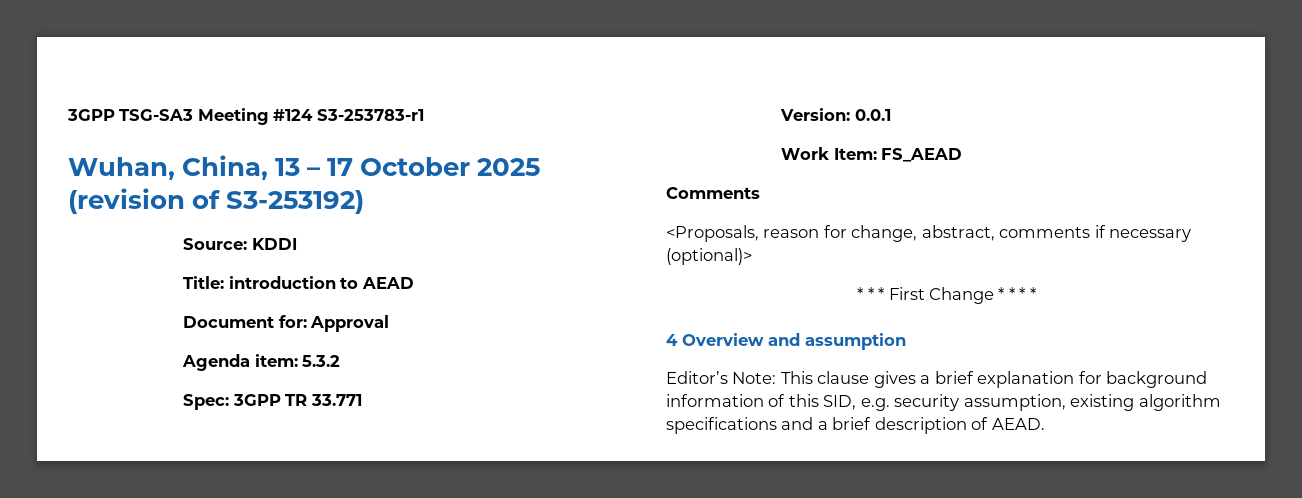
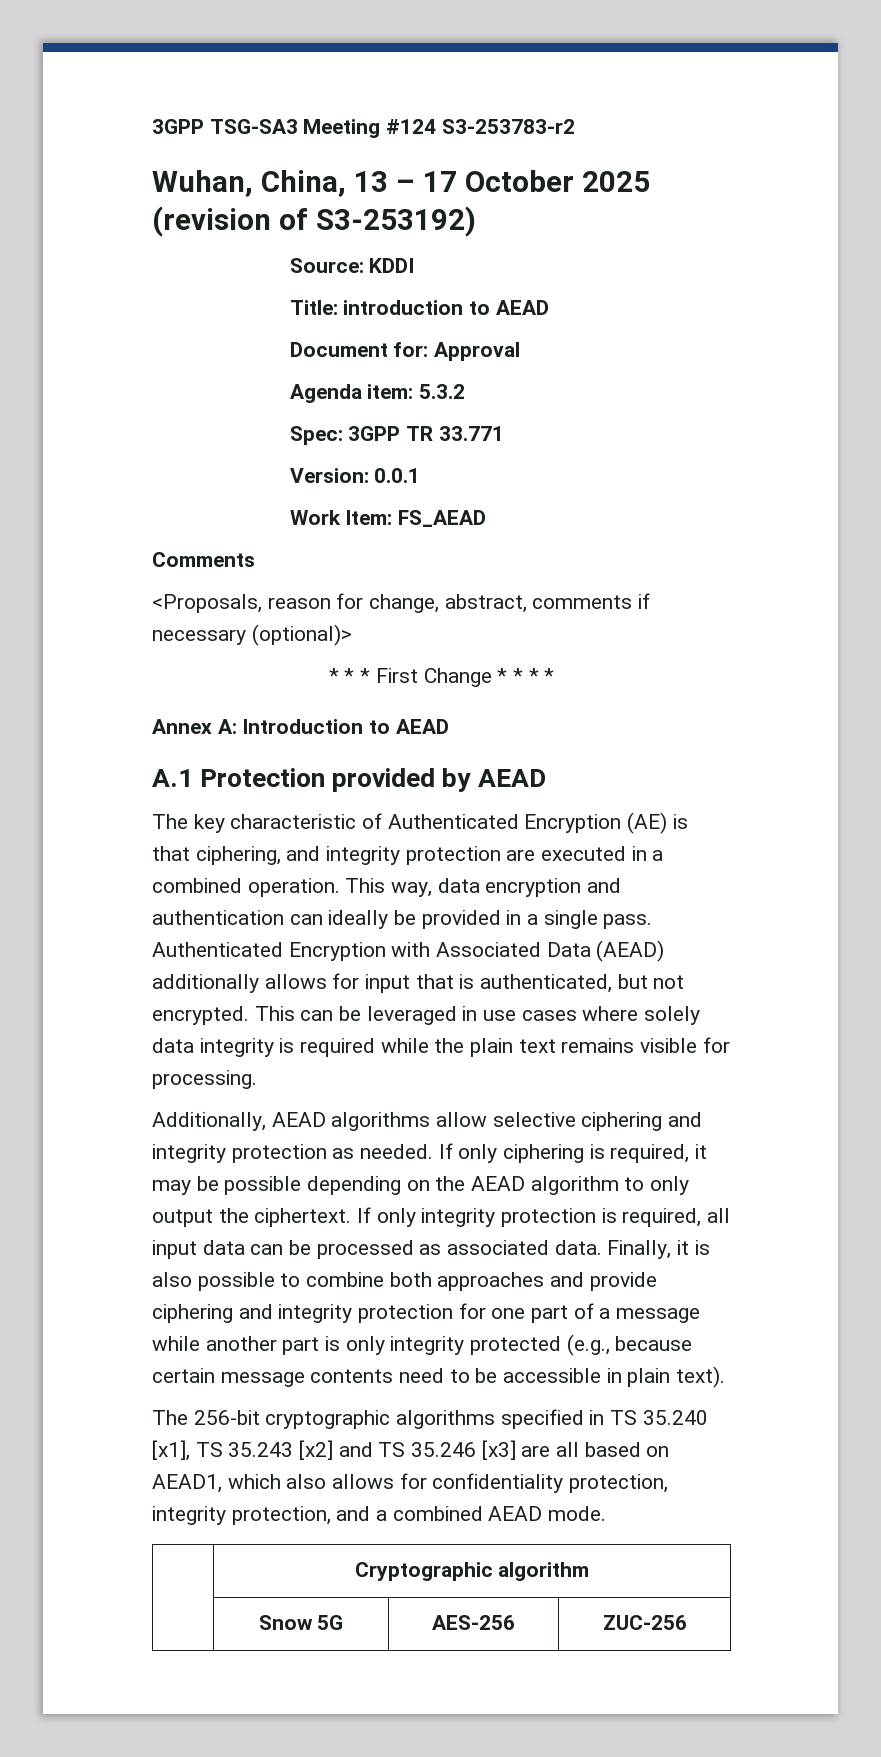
[316,109,424,121] S3-253783-r1 -> [441,119,575,134] S3-253783-r2
[666,333,906,350] [666,371,1208,388] [666,394,1221,411] [666,417,1045,434] 4 Overview and assumption // Editor’s Note: This clause gives a brief explanation for background information of this SID, e.g. security assumption, existing algorithm specifications and a brief description of AEAD. -> [152,719,449,734] [152,768,546,792] [152,812,688,834] [152,846,664,865] [152,878,622,897] [152,910,653,929] [152,940,665,962] [152,973,685,993] [152,1006,701,1025] [152,1037,730,1057] [152,1070,257,1089] [152,1112,703,1131] [152,1143,708,1163] [152,1176,690,1195] [152,1207,731,1227] [152,1240,710,1259] [152,1272,657,1291] [152,1303,701,1323] [152,1334,693,1356] [152,1366,726,1388] [152,1409,708,1429] [152,1440,670,1461] [152,1473,669,1493] [152,1506,607,1525] [354,1562,590,1581] [258,1615,344,1630] [432,1615,515,1630] [602,1615,687,1630] Annex A: Introduction to AEAD // A.1 Protection provided by AEAD // The key characteristic of Authenticated Encryption (AE) is that ciphering, and integrity protection are executed in a combined operation. This way, data encryption and authentication can ideally be provided in a single pass. Authenticated Encryption with Associated Data (AEAD) additionally allows for input that is authenticated, but not encrypted. This can be leveraged in use cases where solely data integrity is required while the plain text remains visible for processing. // Additionally, AEAD algorithms allow selective ciphering and integrity protection as needed. If only ciphering is required, it may be possible depending on the AEAD algorithm to only output the ciphertext. If only integrity protection is required, all input data can be processed as associated data. Finally, it is also possible to combine both approaches and provide ciphering and integrity protection for one part of a message while another part is only integrity protected (e.g., because certain message contents need to be accessible in plain text). // The 256-bit cryptographic algorithms specified in TS 35.240 [x1], TS 35.243 [x2] and TS 35.246 [x3] are all based on AEAD1, which also allows for confidentiality protection, integrity protection, and a combined AEAD mode. // | Cryptographic algorithm // | Snow 5G | AES-256 | ZUC-256

